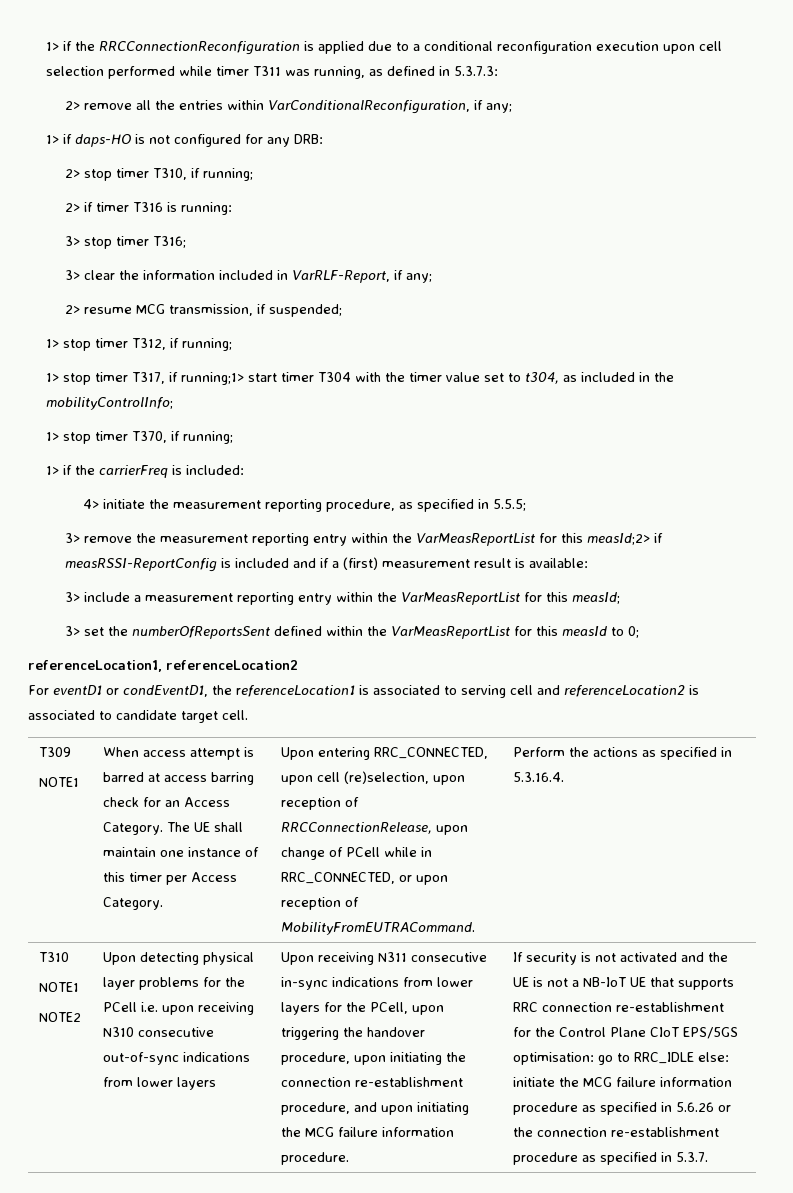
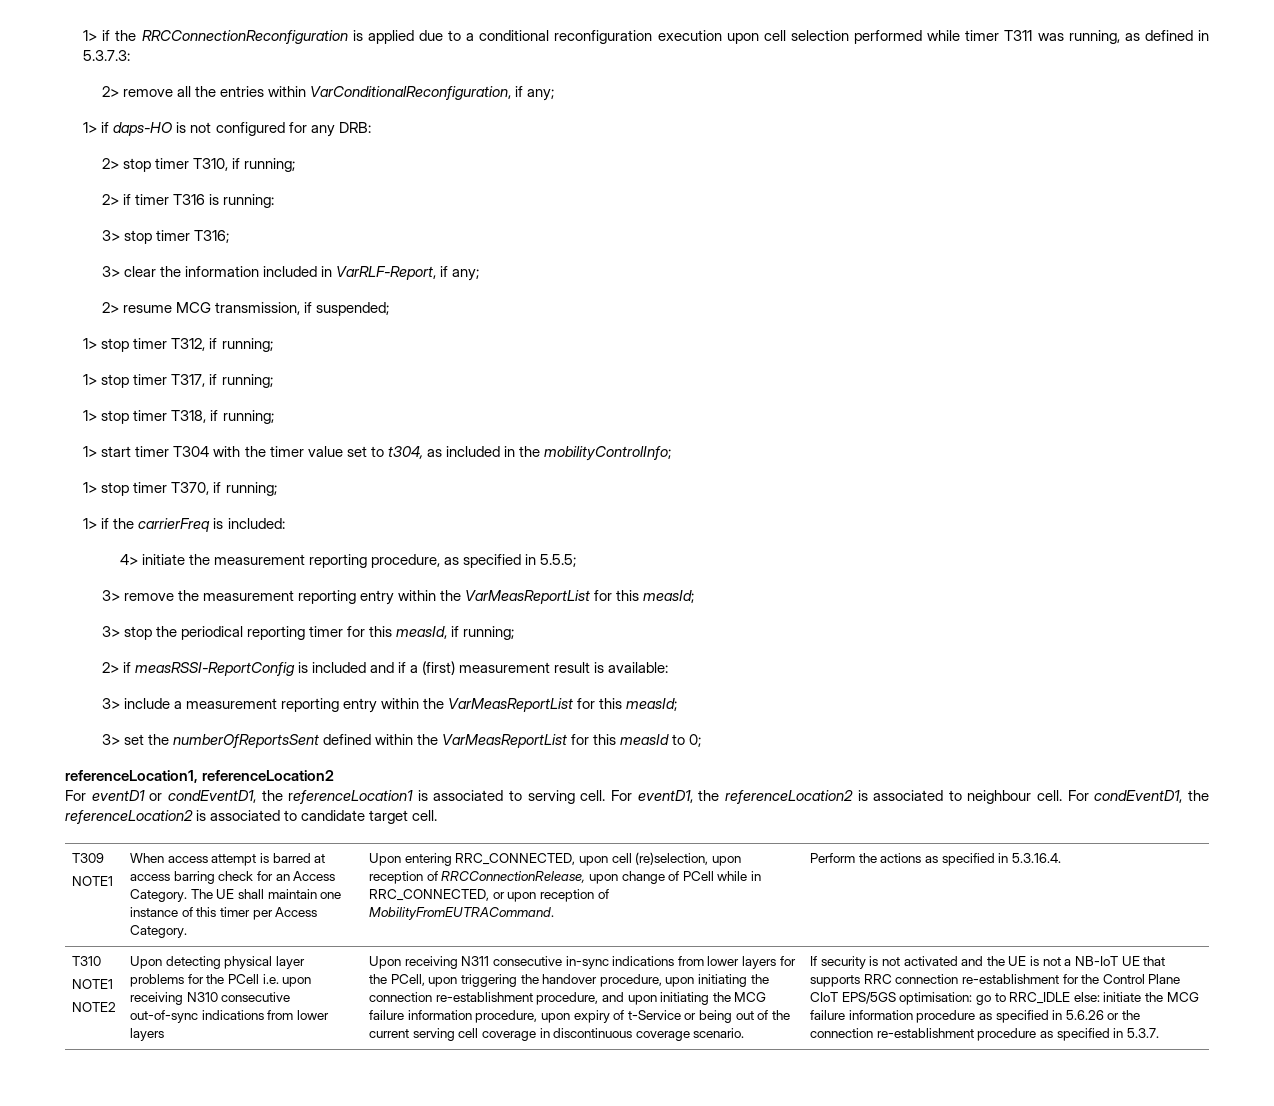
[181,372,245,385] running;1> -> [221,374,273,388] [83,410,274,424] [83,446,98,457] running; // 1> stop timer T318, if running; // 1>
[586,533,650,545] measId;2> -> [643,590,695,603] [101,626,515,640] [101,662,119,673] measId; // 3> stop the periodical reporting timer for this measId, if running; // 2>
[510,685,560,695] cell and -> [580,790,1209,804] cell. For eventD1, the referenceLocation2 is associated to neighbour cell. For condEventD1, the
[280,1152,349,1165] procedure. -> [475,1010,791,1023] [368,1028,745,1041] procedure, upon expiry of t-Service or being out of the current serving cell coverage in discontinuous coverage scenario.

